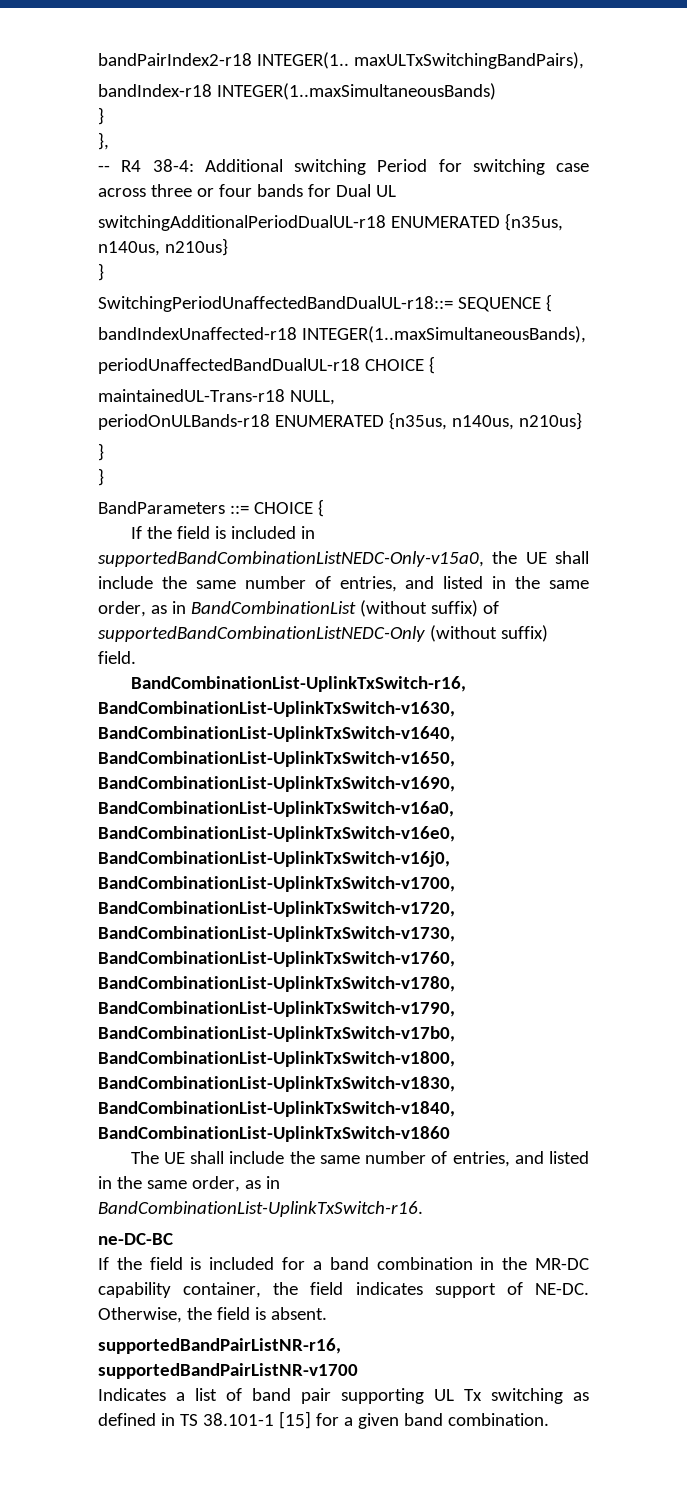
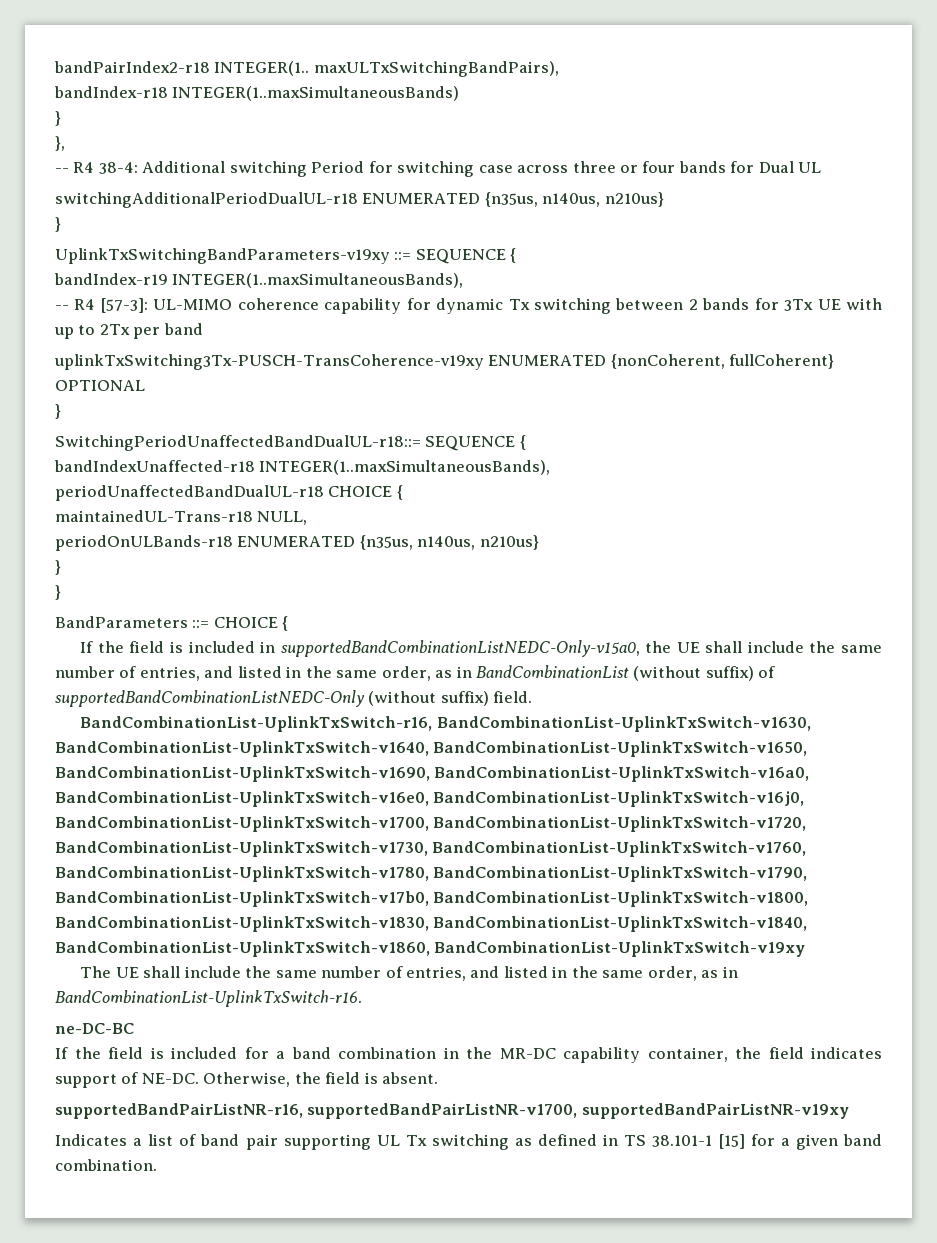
(104, 272) none -> [55,248,517,264] [54,273,464,288] [55,298,882,314] [54,323,203,339] [54,354,835,370] [55,380,145,391] [55,404,61,419] // UplinkTxSwitchingBandParameters-v19xy ::= SEQUENCE { // bandIndex-r19 INTEGER(1..maxSimultaneousBands), // -- R4 [57-3]: UL-MIMO coherence capability for dynamic Tx switching between 2 bands for 3Tx UE with up to 2Tx per band // uplinkTxSwitching3Tx-PUSCH-TransCoherence-v19xy ENUMERATED {nonCoherent, fullCoherent} OPTIONAL // }
[98,1126,450,1142] BandCombinationList-UplinkTxSwitch-v1860 -> [55,941,806,957] BandCombinationList-UplinkTxSwitch-v1860, BandCombinationList-UplinkTxSwitch-v19xy
[98,1363,358,1379] supportedBandPairListNR-v1700 -> [307,1103,849,1119] supportedBandPairListNR-v1700, supportedBandPairListNR-v19xy

